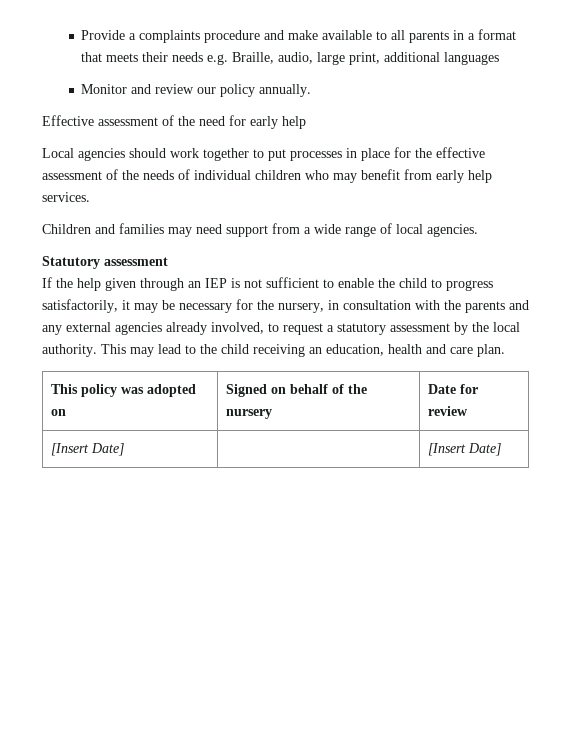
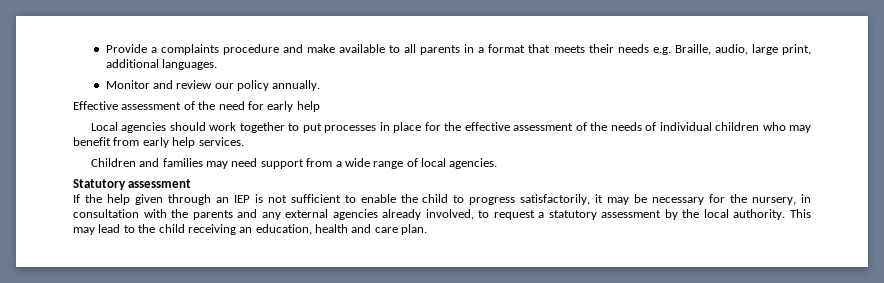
[444,52,500,65] languages -> [161,59,217,70] languages.
[51,384,197,397] [51,409,67,416] [226,384,368,397] [226,409,273,419] [428,384,479,394] [428,406,469,416] [51,443,125,456] [428,443,502,456] // This policy was adopted on | Signed on behalf of the nursery | Date for review // [Insert Date] | | [Insert Date] -> (428, 229) none

